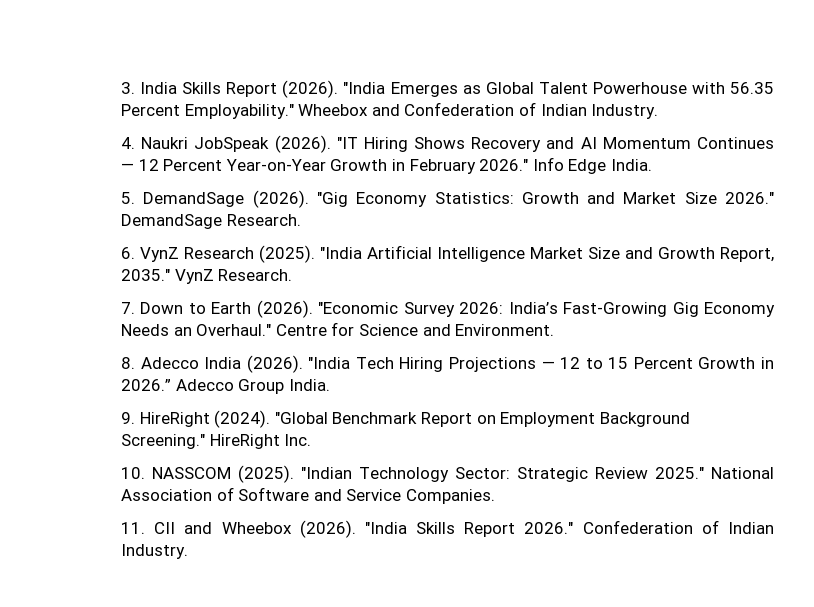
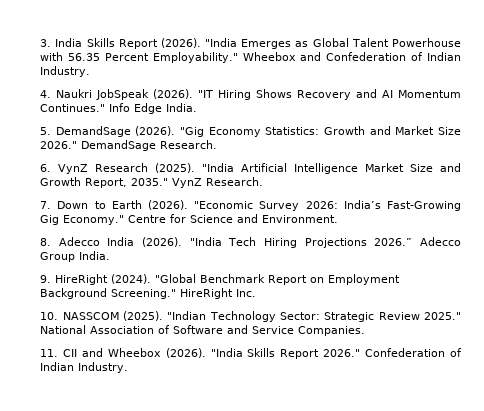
[697,137,774,149] [121,159,529,174] Continues — 12 Percent Year-on-Year Growth in February 2026." -> [40,104,106,112] Continues."
[704,302,775,317] [121,324,272,336] Economy Needs an Overhaul." -> [63,215,125,225] Economy."
[541,357,774,369] — 12 to 15 Percent Growth in -> (367, 243) none

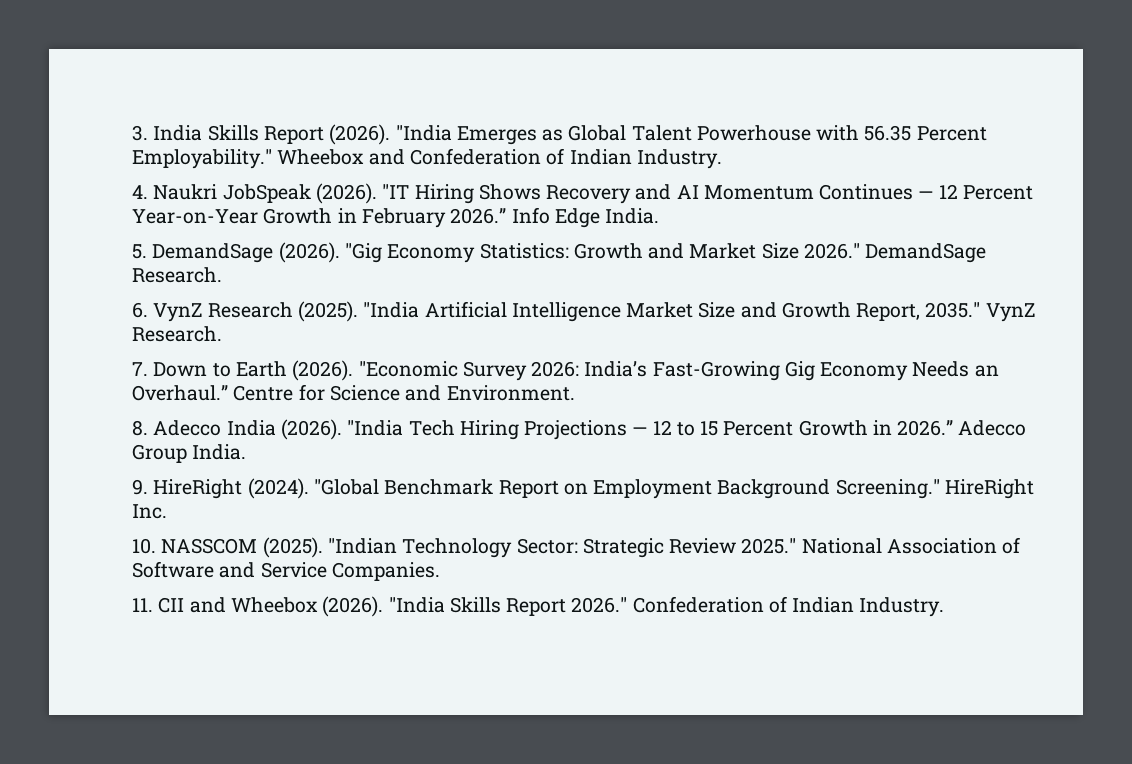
[40,104,106,112] Continues." -> [819,184,1033,200] [132,208,507,228] Continues — 12 Percent Year-on-Year Growth in February 2026.”
[63,215,125,225] Economy." -> [820,361,999,381] [132,385,229,401] Economy Needs an Overhaul.”
(367, 243) none -> [632,420,892,436] — 12 to 15 Percent Growth in

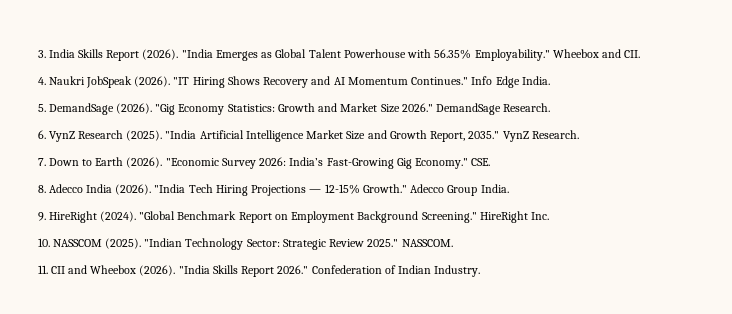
[864,125,987,141] 56.35 Percent -> [434,49,472,59] 56.35%
[410,148,722,169] Confederation of Indian Industry. -> [624,50,641,58] CII.
[819,184,1033,200] [132,208,507,228] Continues — 12 Percent Year-on-Year Growth in February 2026.” -> [411,77,469,85] Continues."
[820,361,999,381] [132,384,575,401] Economy Needs an Overhaul.” Centre for Science and Environment. -> [415,158,491,169] Economy." CSE.
[652,420,954,436] 12 to 15 Percent Growth in 2026.” -> [324,184,407,194] 12-15% Growth."
[801,537,1021,554] [132,561,441,581] National Association of Software and Service Companies. -> [401,239,453,247] NASSCOM.

